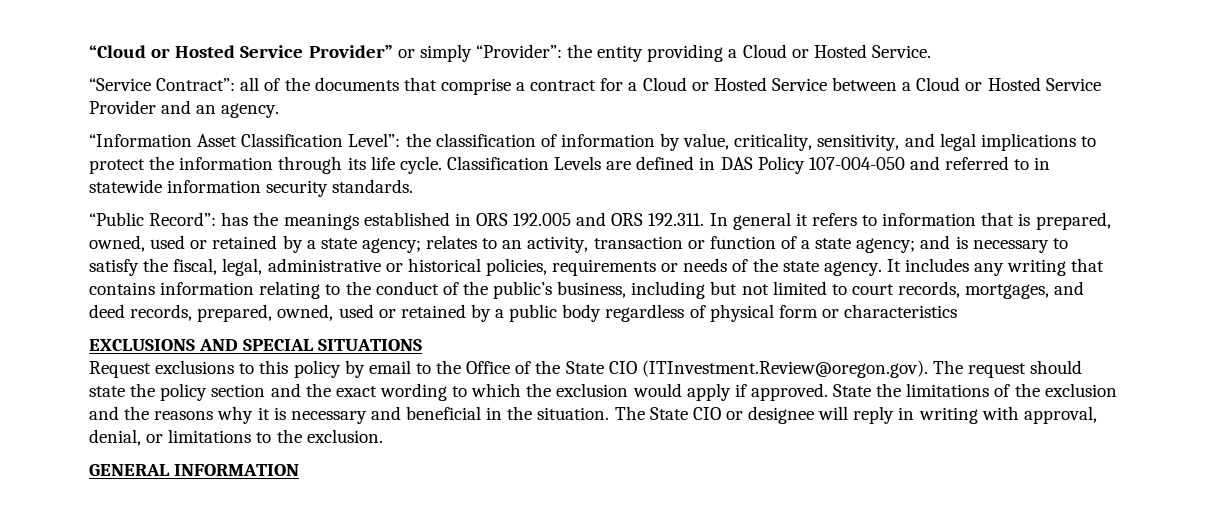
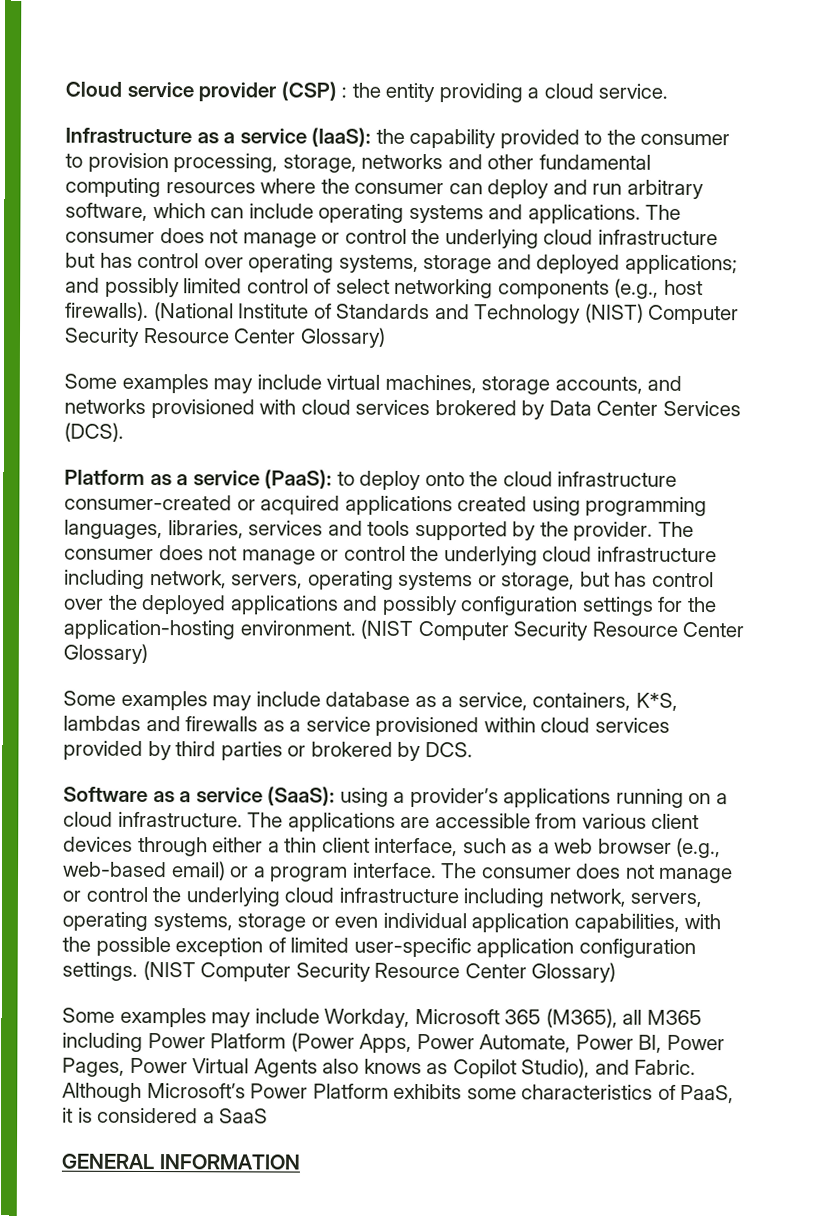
[89,44,931,62] [89,77,1101,95] [89,100,280,118] [89,133,1096,151] [89,156,1051,174] [89,179,414,197] [89,212,1111,230] [89,235,1068,253] [89,258,1105,276] [89,281,1085,299] [89,304,958,322] [89,339,423,351] [89,360,1083,378] [89,383,1117,401] [89,406,1097,424] [89,429,383,446] “Cloud or Hosted Service Provider” or simply “Provider”: the entity providing a Cloud or Hosted Service. // “Service Contract”: all of the documents that comprise a contract for a Cloud or Hosted Service between a Cloud or Hosted Service Provider and an agency. // “Information Asset Classification Level”: the classification of information by value, criticality, sensitivity, and legal implications to protect the information through its life cycle. Classification Levels are defined in DAS Policy 107-004-050 and referred to in statewide information security standards. // “Public Record”: has the meanings established in ORS 192.005 and ORS 192.311. In general it refers to information that is prepared, owned, used or retained by a state agency; relates to an activity, transaction or function of a state agency; and is necessary to satisfy the fiscal, legal, administrative or historical policies, requirements or needs of the state agency. It includes any writing that contains information relating to the conduct of the public’s business, including but not limited to court records, mortgages, and deed records, prepared, owned, used or retained by a public body regardless of physical form or characteristics // EXCLUSIONS AND SPECIAL SITUATIONS // Request exclusions to this policy by email to the Office of the State CIO (ITInvestment.Review@oregon.gov). The request should state the policy section and the exact wording to which the exclusion would apply if approved. State the limitations of the exclusion and the reasons why it is necessary and beneficial in the situation. The State CIO or designee will reply in writing with approval, denial, or limitations to the exclusion. -> [65,81,669,103] [65,127,731,149] [65,152,651,173] [65,177,704,200] [65,202,682,224] [65,228,718,249] [65,252,738,275] [65,277,703,299] [65,301,740,325] [64,327,386,348] [64,373,683,395] [64,398,741,420] [64,422,124,442] [64,469,678,491] [64,494,708,517] [64,519,694,541] [64,545,717,566] [64,569,714,591] [63,594,717,616] [63,619,745,641] [63,643,148,665] [63,690,678,711] [63,715,670,737] [63,740,473,762] [63,786,728,808] [63,811,700,832] [63,836,722,859] [63,861,734,884] [62,886,703,908] [62,911,722,933] [62,936,696,959] [62,960,617,983] [62,1007,702,1028] [62,1032,725,1053] [62,1057,697,1079] [62,1082,735,1104] [62,1107,269,1124] Cloud service provider (CSP) : the entity providing a cloud service. // Infrastructure as a service (IaaS): the capability provided to the consumer to provision processing, storage, networks and other fundamental computing resources where the consumer can deploy and run arbitrary software, which can include operating systems and applications. The consumer does not manage or control the underlying cloud infrastructure but has control over operating systems, storage and deployed applications; and possibly limited control of select networking components (e.g., host firewalls). (National Institute of Standards and Technology (NIST) Computer Security Resource Center Glossary) // Some examples may include virtual machines, storage accounts, and networks provisioned with cloud services brokered by Data Center Services (DCS). // Platform as a service (PaaS): to deploy onto the cloud infrastructure consumer-created or acquired applications created using programming languages, libraries, services and tools supported by the provider. The consumer does not manage or control the underlying cloud infrastructure including network, servers, operating systems or storage, but has control over the deployed applications and possibly configuration settings for the application-hosting environment. (NIST Computer Security Resource Center Glossary) // Some examples may include database as a service, containers, K*S, lambdas and firewalls as a service provisioned within cloud services provided by third parties or brokered by DCS. // Software as a service (SaaS): using a provider’s applications running on a cloud infrastructure. The applications are accessible from various client devices through either a thin client interface, such as a web browser (e.g., web-based email) or a program interface. The consumer does not manage or control the underlying cloud infrastructure including network, servers, operating systems, storage or even individual application capabilities, with the possible exception of limited user-specific application configuration settings. (NIST Computer Security Resource Center Glossary) // Some examples may include Workday, Microsoft 365 (M365), all M365 including Power Platform (Power Apps, Power Automate, Power BI, Power Pages, Power Virtual Agents also knows as Copilot Studio), and Fabric. Although Microsoft’s Power Platform exhibits some characteristics of PaaS, it is considered a SaaS

